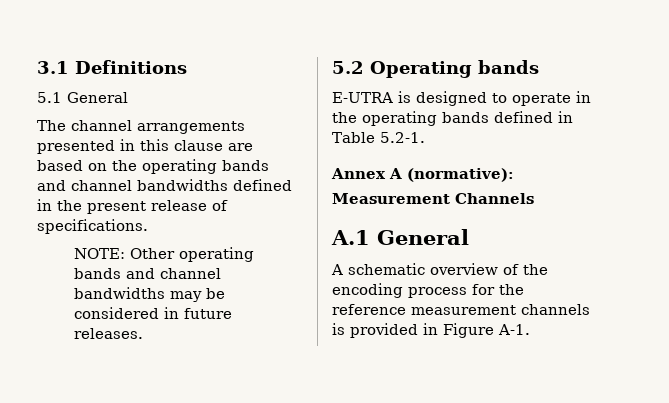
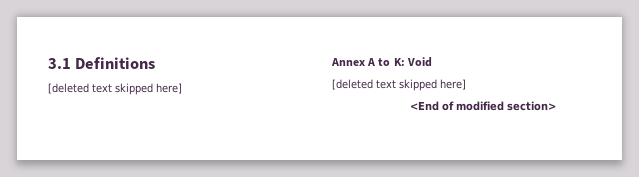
[37,92,128,103] [37,120,245,134] [37,139,253,154] [37,159,269,174] [37,179,292,191] [37,199,228,214] [37,219,148,234] [74,247,255,262] [74,268,222,279] [74,287,226,302] [74,307,233,319] [74,328,144,339] [332,60,539,78] [332,91,591,106] [332,111,573,126] [332,132,425,143] [331,168,514,182] [332,193,534,204] [331,229,469,245] [331,263,548,275] [332,283,524,298] [332,304,590,315] [332,323,530,338] 5.1 General // The channel arrangements presented in this clause are based on the operating bands and channel bandwidths defined in the present release of specifications. // NOTE: Other operating bands and channel bandwidths may be considered in future releases. // 5.2 Operating bands // E-UTRA is designed to operate in the operating bands defined in Table 5.2-1. // Annex A (normative): // Measurement Channels // A.1 General // A schematic overview of the encoding process for the reference measurement channels is provided in Figure A-1. -> [48,83,182,95] [331,57,432,67] [332,79,466,91] [409,101,556,111] [deleted text skipped here] // Annex A to K: Void // [deleted text skipped here] // <End of modified section>

